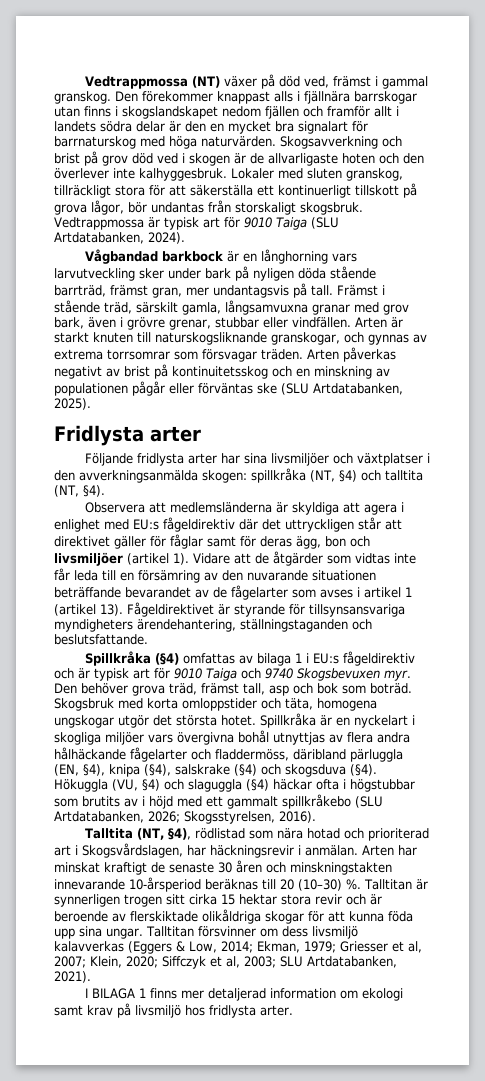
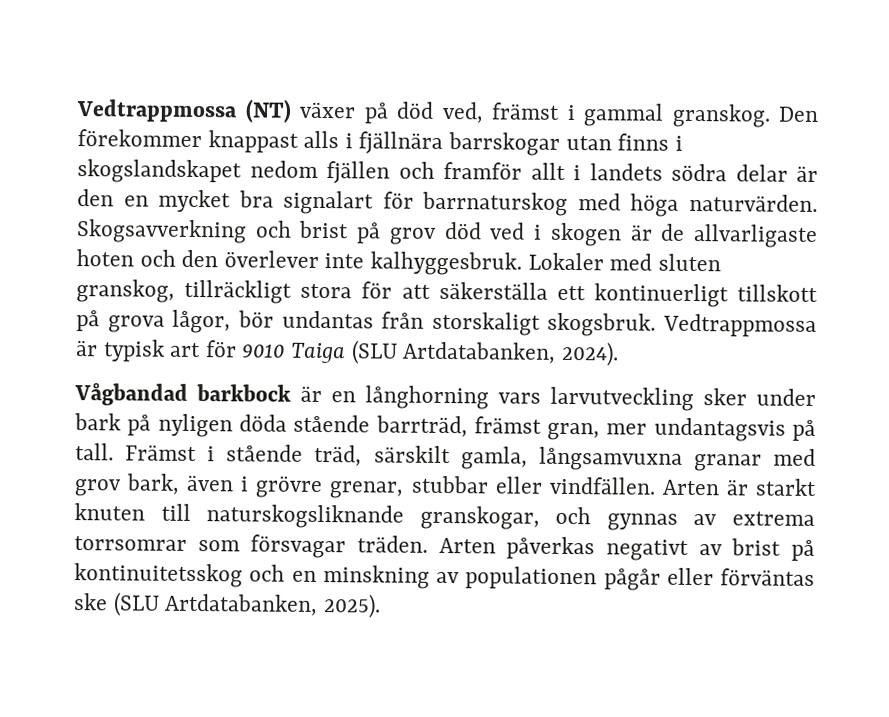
[54,425,201,446] [85,453,431,466] [54,468,423,483] [54,485,105,497] [85,502,405,515] [54,517,402,532] [54,534,370,549] [54,551,416,566] [54,568,376,583] [54,585,412,600] [54,602,405,617] [54,619,372,632] [54,634,148,645] [85,651,416,666] [54,668,411,681] [54,683,412,696] [54,698,377,711] [54,713,415,728] [54,730,410,745] [54,747,403,762] [54,764,377,777] [54,779,415,792] [54,794,383,809] [54,811,316,824] [85,828,429,841] [54,843,417,858] [54,860,392,875] [54,877,428,892] [54,894,382,907] [54,909,413,924] [54,926,358,939] [54,941,422,954] [54,956,397,969] [54,971,91,983] [85,988,404,1001] [54,1003,293,1018] // Fridlysta arter // Följande fridlysta arter har sina livsmiljöer och växtplatser i den avverkningsanmälda skogen: spillkråka (NT, §4) och talltita (NT, §4). // Observera att medlemsländerna är skyldiga att agera i enlighet med EU:s fågeldirektiv där det uttryckligen står att direktivet gäller för fåglar samt för deras ägg, bon och livsmiljöer (artikel 1). Vidare att de åtgärder som vidtas inte får leda till en försämring av den nuvarande situationen beträffande bevarandet av de fågelarter som avses i artikel 1 (artikel 13). Fågeldirektivet är styrande för tillsynsansvariga myndigheters ärendehantering, ställningstaganden och beslutsfattande. // Spillkråka (§4) omfattas av bilaga 1 i EU:s fågeldirektiv och är typisk art för 9010 Taiga och 9740 Skogsbevuxen myr. Den behöver grova träd, främst tall, asp och bok som boträd. Skogsbruk med korta omloppstider och täta, homogena ungskogar utgör det största hotet. Spillkråka är en nyckelart i skogliga miljöer vars övergivna bohål utnyttjas av flera andra hålhäckande fågelarter och fladdermöss, däribland pärluggla (EN, §4), knipa (§4), salskrake (§4) och skogsduva (§4). Hökuggla (VU, §4) och slaguggla (§4) häckar ofta i högstubbar som brutits av i höjd med ett gammalt spillkråkebo (SLU Artdatabanken, 2026; Skogsstyrelsen, 2016). // Talltita (NT, §4), rödlistad som nära hotad och prioriterad art i Skogsvårdslagen, har häckningsrevir i anmälan. Arten har minskat kraftigt de senaste 30 åren och minskningstakten innevarande 10-årsperiod beräknas till 20 (10–30) %. Talltitan är synnerligen trogen sitt cirka 15 hektar stora revir och är beroende av flerskiktade olikåldriga skogar för att kunna föda upp sina ungar. Talltitan försvinner om dess livsmiljö kalavverkas (Eggers & Low, 2014; Ekman, 1979; Griesser et al, 2007; Klein, 2020; Siffczyk et al, 2003; SLU Artdatabanken, 2021). // I BILAGA 1 finns mer detaljerad information om ekologi samt krav på livsmiljö hos fridlysta arter. -> (381, 606) none

